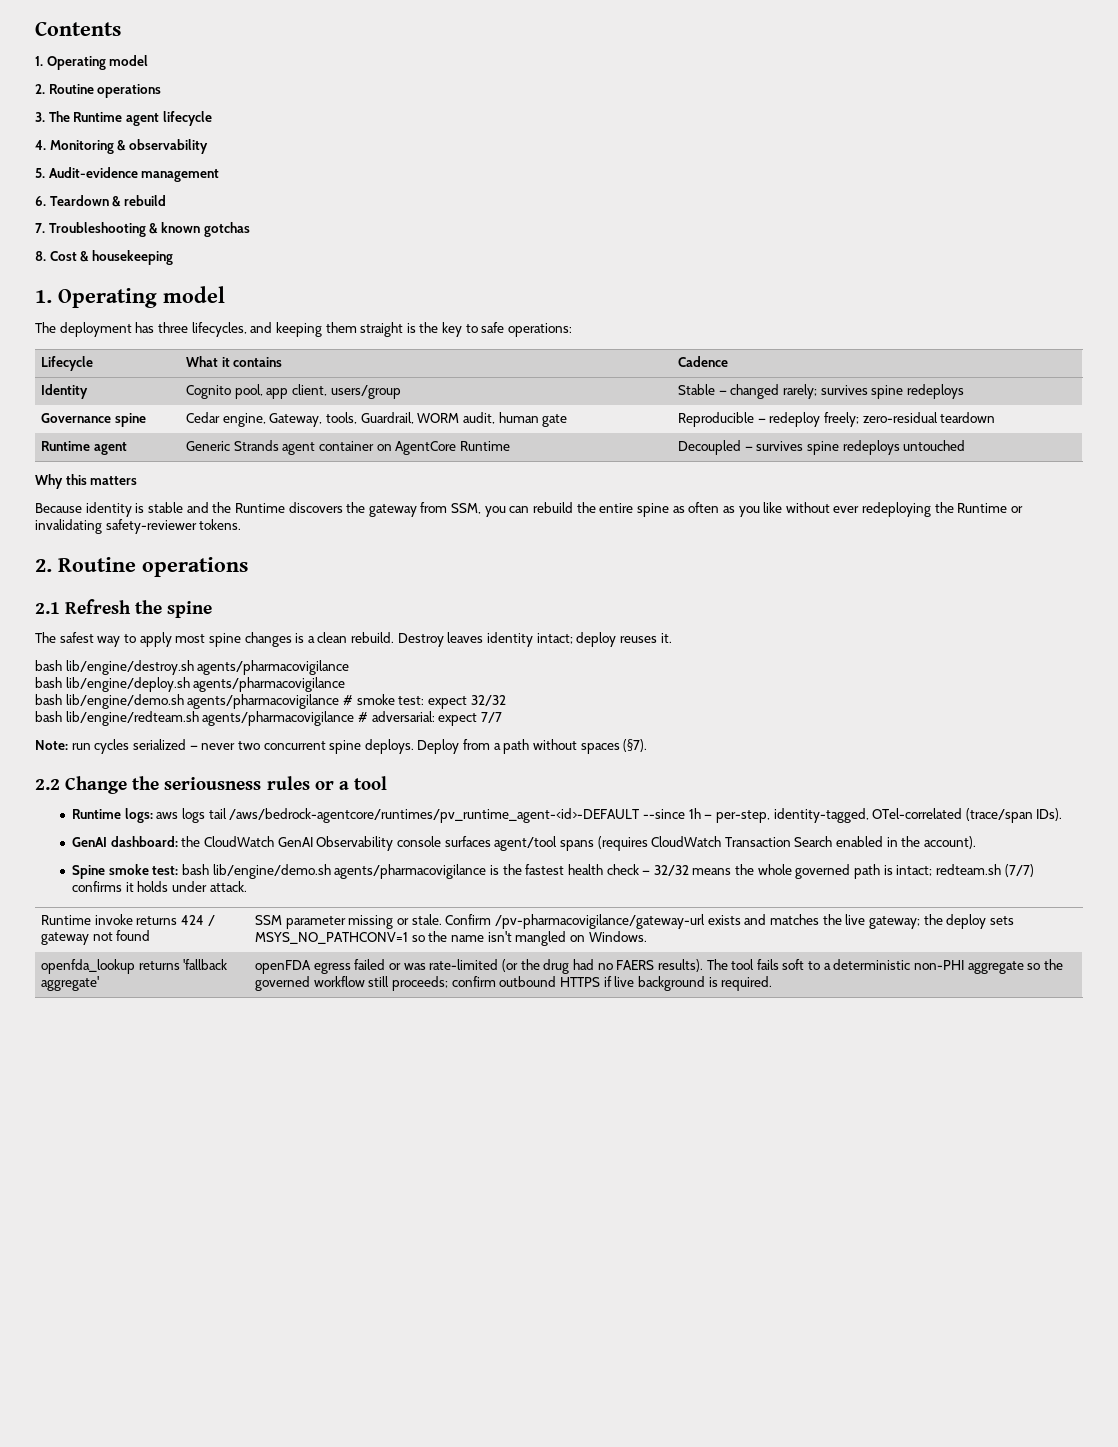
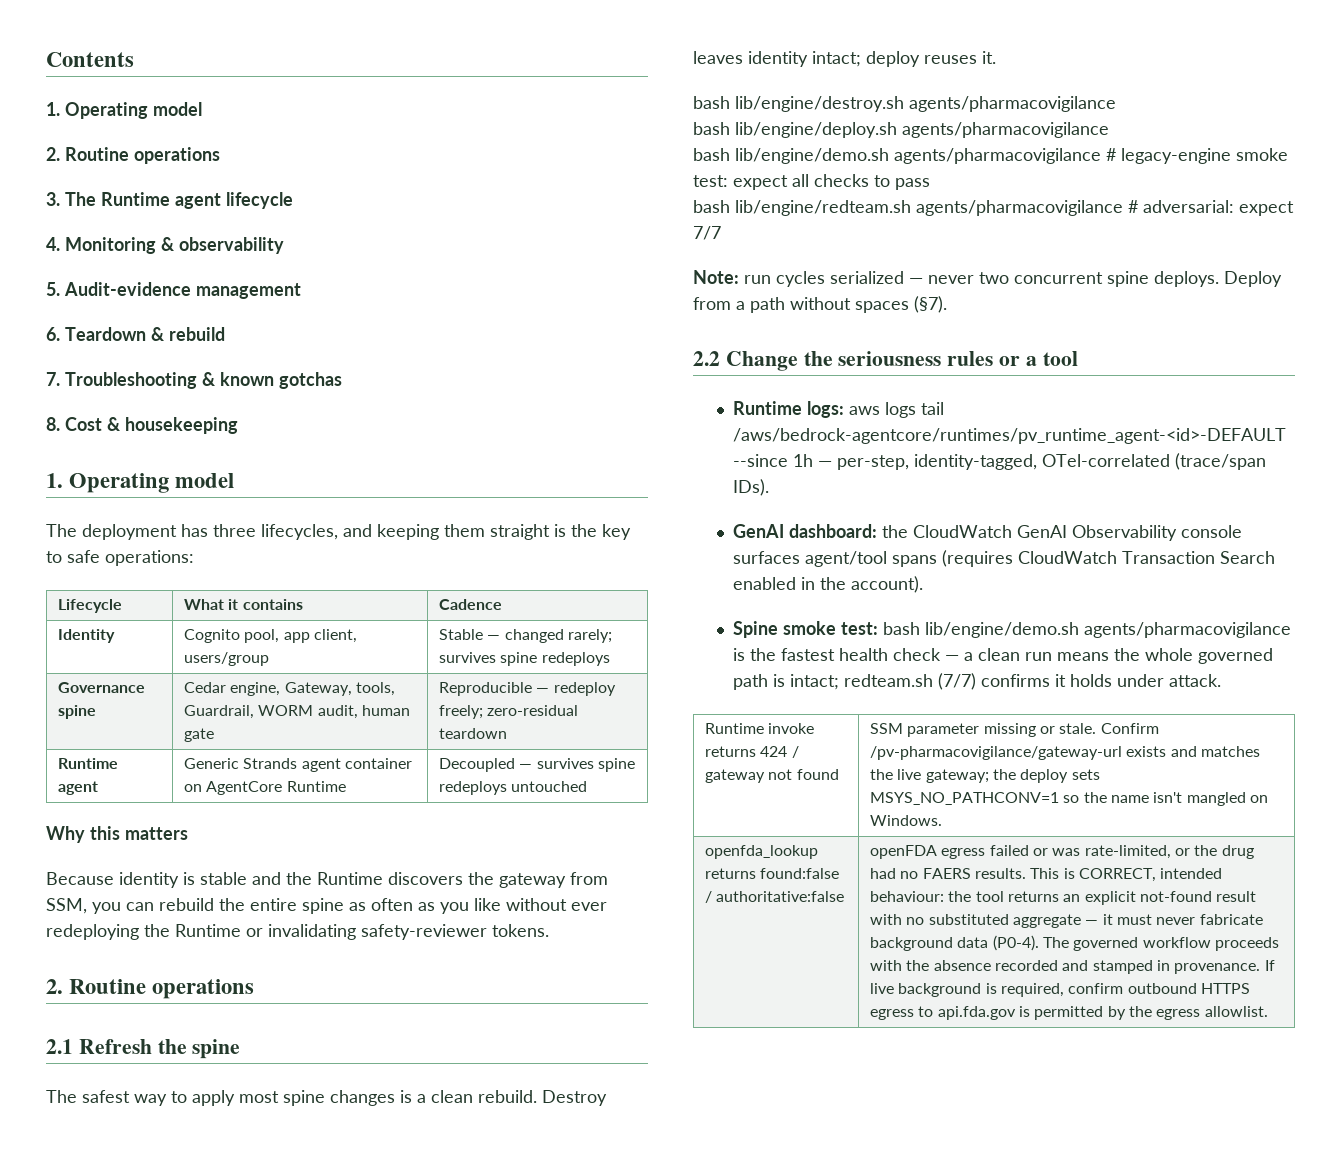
(353, 700) none -> [1121,148,1231,164] legacy-engine
[470,695,506,706] 32/32 -> [792,174,930,190] all checks to pass
[653,865,689,876] 32/32 -> [963,648,1052,661] a clean run
[183,959,228,970] [41,976,100,991] 'fallback aggregate' -> [760,868,840,879] [705,891,845,903] found:false / authoritative:false
[429,959,518,972] rate-limited (or -> [1084,845,1190,859] rate-limited, or
[657,959,1063,974] [255,976,773,991] results). The tool fails soft to a deterministic non-PHI aggregate so the governed workflow still proceeds; confirm outbound HTTPS if live background is required. -> [974,868,1223,882] [870,891,1257,905] [870,914,1263,928] [870,935,1279,951] [870,960,1275,974] [870,983,1250,997] [870,1006,1268,1020] results. This is CORRECT, intended behaviour: the tool returns an explicit not-found result with no substituted aggregate — it must never fabricate background data (P0-4). The governed workflow proceeds with the absence recorded and stamped in provenance. If live background is required, confirm outbound HTTPS egress to api.fda.gov is permitted by the egress allowlist.

